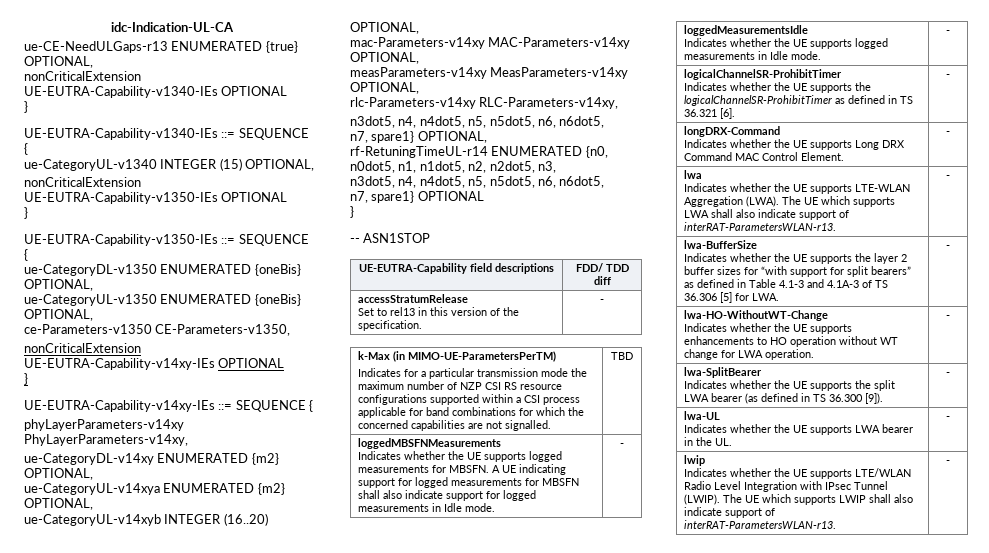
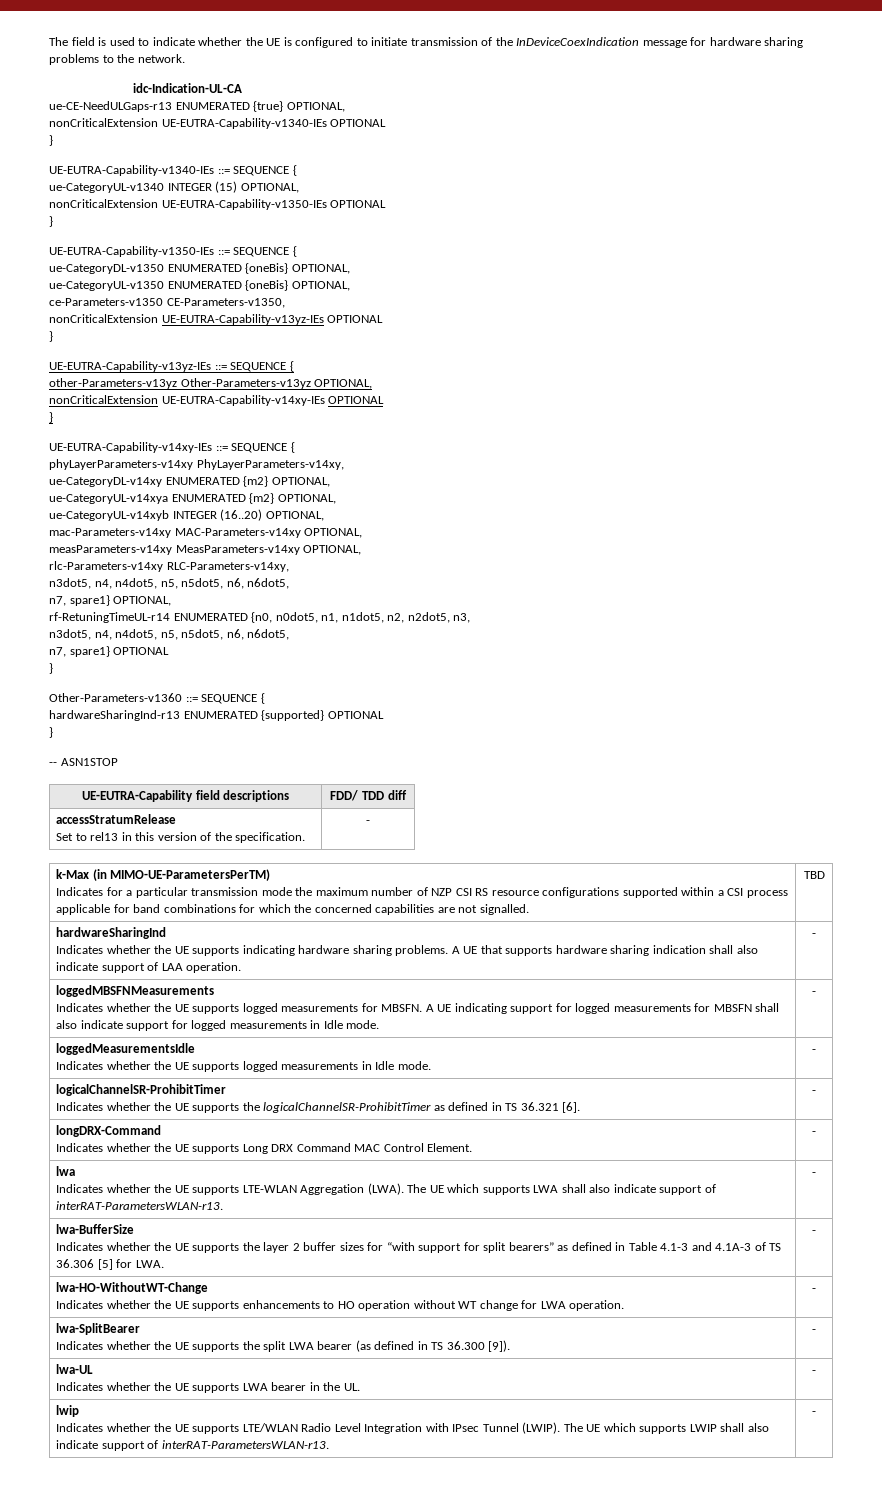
(111, 27) none -> [49,37,804,48] [49,54,185,65] The field is used to indicate whether the UE is configured to initiate transmission of the InDeviceCoexIndication message for hardware sharing problems to the network. //
(291, 330) none -> [49,314,384,325] [49,331,53,342] [49,361,294,372] [49,378,373,389] // nonCriticalExtension UE-EUTRA-Capability-v13yz-IEs OPTIONAL // } // UE-EUTRA-Capability-v13yz-IEs ::= SEQUENCE { // other-Parameters-v13yz Other-Parameters-v13yz OPTIONAL,
(354, 212) none -> [49,693,265,704] [49,710,384,721] [49,727,53,738] // Other-Parameters-v1360 ::= SEQUENCE { // hardwareSharingInd-r13 ENUMERATED {supported} OPTIONAL // }
(633, 356) none -> [56,927,167,939] [56,945,758,956] [56,962,242,973] [812,933,816,937] // hardwareSharingInd // Indicates whether the UE supports indicating hardware sharing problems. A UE that supports hardware sharing indication shall also indicate support of LAA operation. | -

